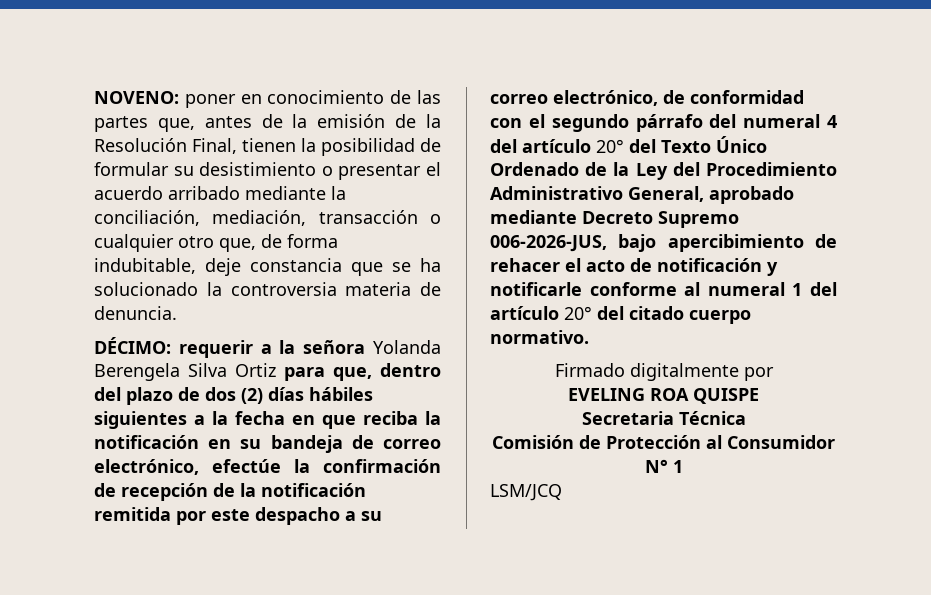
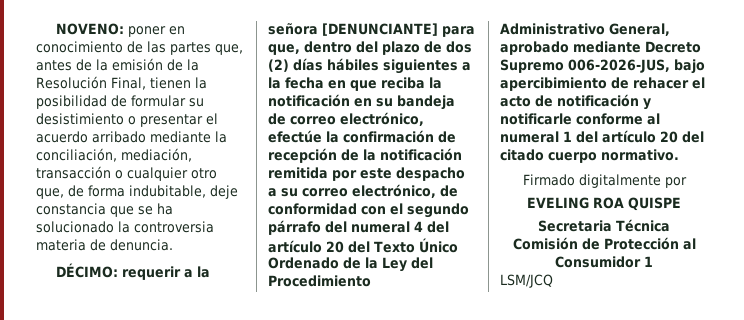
[373,340,442,354] [94,363,276,381] Yolanda Berengela Silva Ortiz -> [322,23,438,36] [DENUNCIANTE]
[596,139,624,153] 20° -> [326,241,344,253] 20
[564,306,592,320] 20° -> [660,131,678,143] 20
[644,459,668,473] N° -> (641, 262) none

